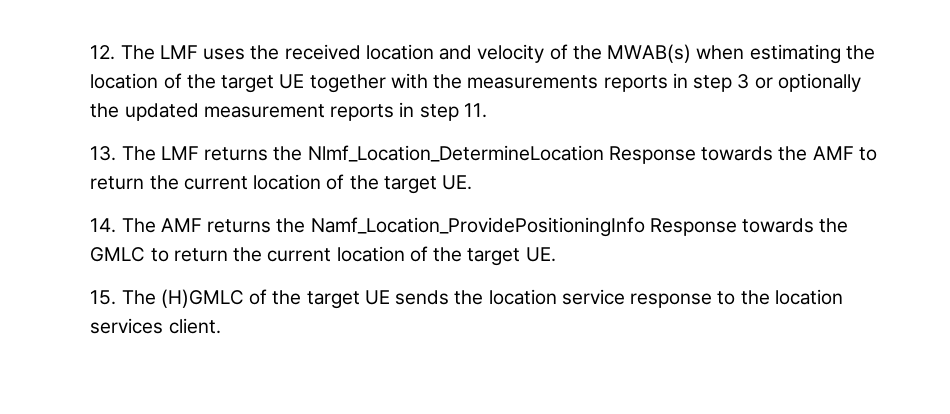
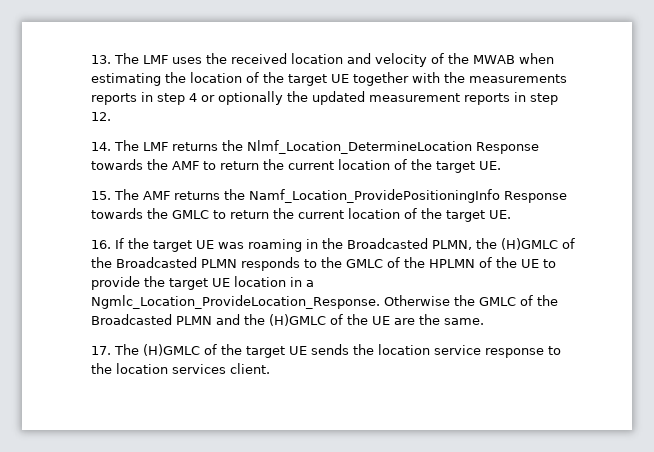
[90,45,116,60] 12. -> [91,55,112,64] 13.
[607,44,692,63] MWAB(s) -> [473,55,516,64] MWAB
[737,74,750,89] 3 -> [189,93,198,102] 4
[463,103,487,118] [90,146,117,161] 11. // 13. -> [91,112,112,121] [91,142,112,151] 12. // 14.
[90,218,117,233] 14. -> [91,191,112,200] 15.
[90,290,117,305] 15. -> [91,238,576,252] [91,257,557,271] [91,276,315,290] [91,295,559,309] [91,314,485,326] [91,346,112,355] 16. If the target UE was roaming in the Broadcasted PLMN, the (H)GMLC of the Broadcasted PLMN responds to the GMLC of the HPLMN of the UE to provide the target UE location in a Ngmlc_Location_ProvideLocation_Response. Otherwise the GMLC of the Broadcasted PLMN and the (H)GMLC of the UE are the same. // 17.

